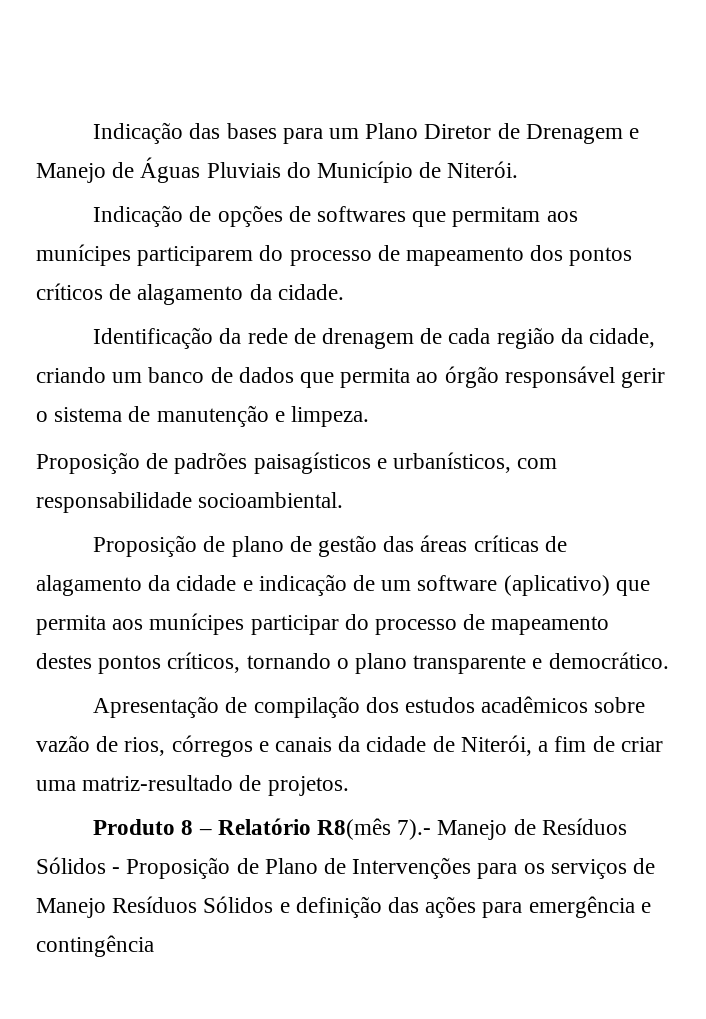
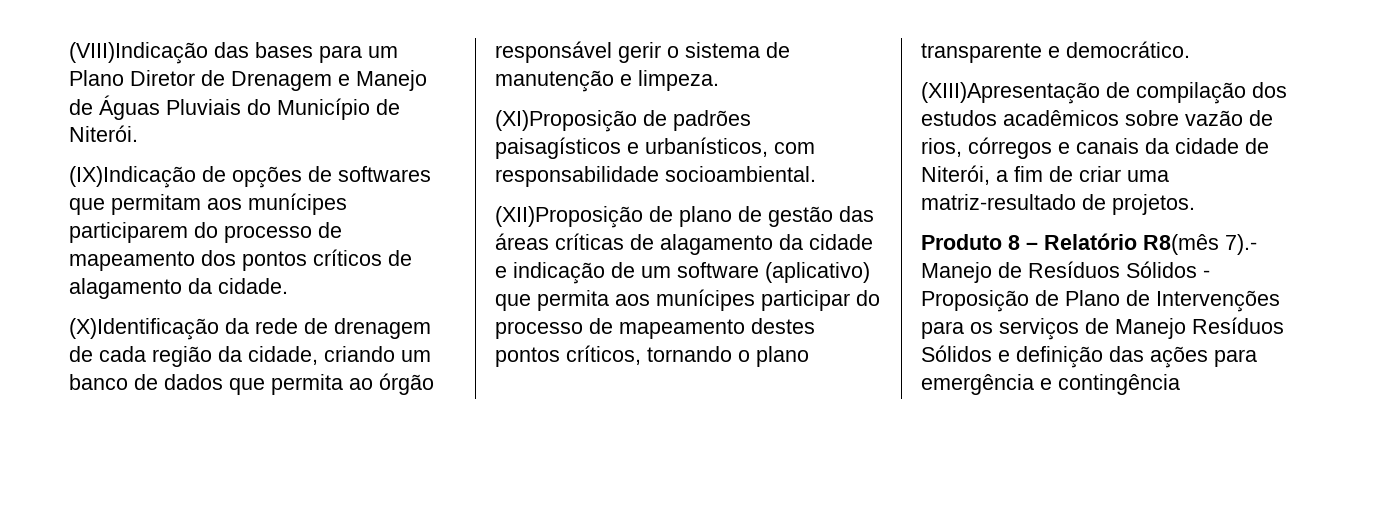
[93,122,184,144] Indicação -> [69,42,208,64] (VIII)Indicação
[93,205,184,227] Indicação -> [69,166,196,188] (IX)Indicação
[93,327,214,349] Identificação -> [69,318,219,340] (X)Identificação
[36,452,140,474] Proposição -> [495,110,637,132] (XI)Proposição
[93,535,198,557] Proposição -> [495,206,643,228] (XII)Proposição
[93,696,220,718] Apresentação -> [921,82,1100,104] (XIII)Apresentação

